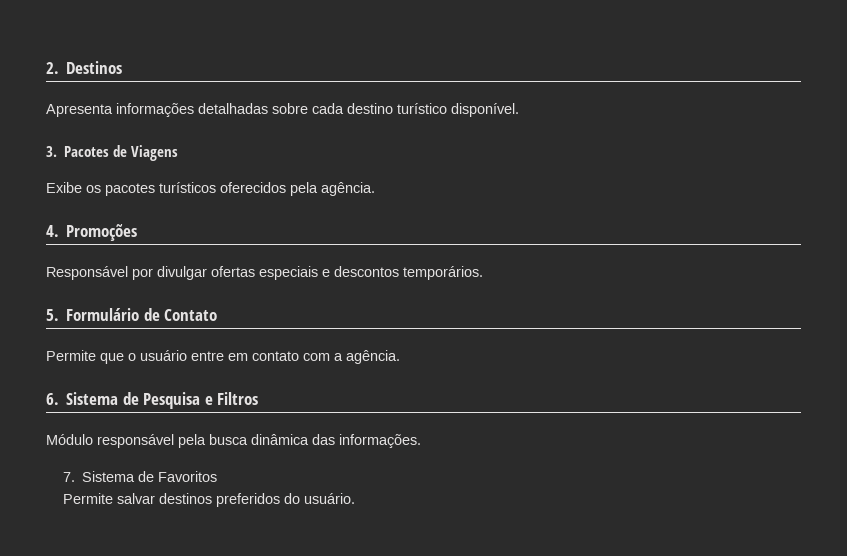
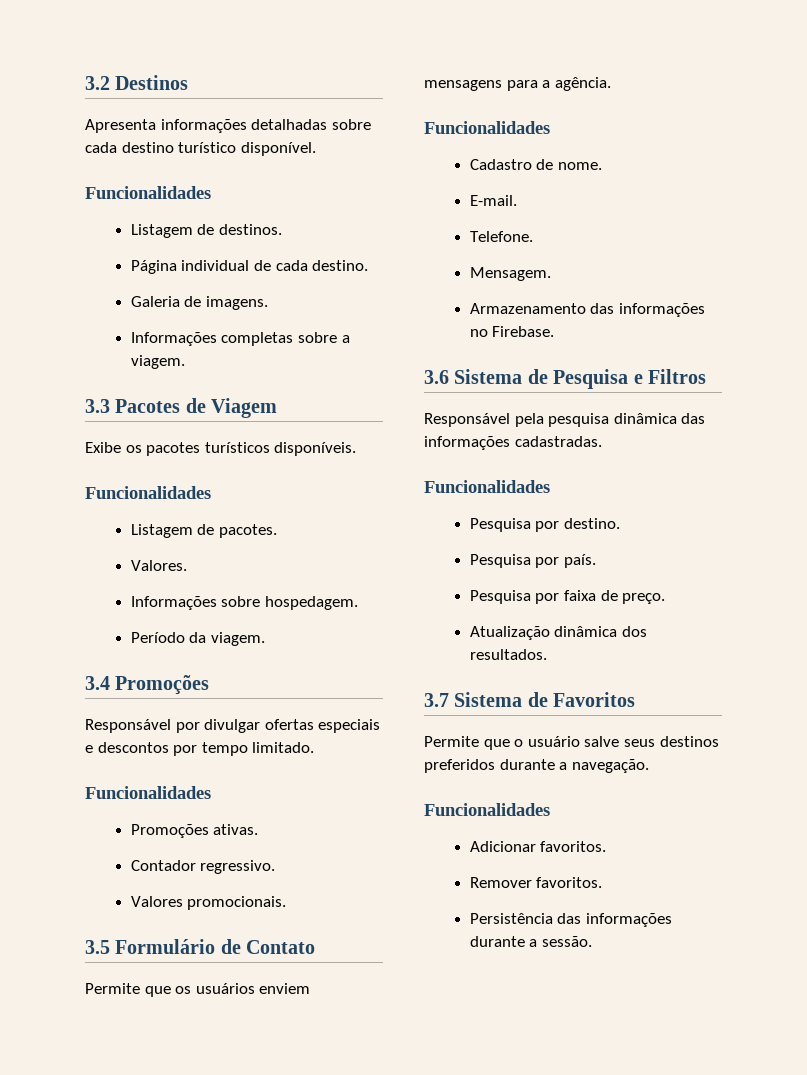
[46,62,59,74] 2. -> [85,76,110,90] 3.2
[46,146,57,157] 3. -> [85,186,211,199] [130,224,283,238] [130,260,369,274] [130,296,269,310] [130,332,350,346] [130,355,185,369] [85,399,110,413] Funcionalidades // Listagem de destinos. // Página individual de cada destino. // Galeria de imagens. // Informações completas sobre a viagem. // 3.3
[131,145,179,161] Viagens -> [211,398,278,418] Viagem
[220,182,375,196] [46,225,59,237] oferecidos pela agência. // 4. -> [274,442,357,456] [85,486,211,499] [130,524,278,538] [130,560,187,571] [130,596,359,610] [130,632,266,646] [85,676,110,690] disponíveis. // Funcionalidades // Listagem de pacotes. // Valores. // Informações sobre hospedagem. // Período da viagem. // 3.4
[403,266,483,280] [46,309,59,321] temporários. // 5. -> [173,742,315,756] [85,786,211,799] [130,824,259,838] [130,860,276,874] [130,896,287,910] [85,940,110,954] por tempo limitado. // Funcionalidades // Promoções ativas. // Contador regressivo. // Valores promocionais. // 3.5
[128,350,400,364] [46,393,59,405] o usuário entre em contato com a agência. // 6. -> [175,983,311,994] [424,77,611,91] [424,121,550,134] [469,159,603,170] [469,195,517,206] [469,231,533,242] [469,267,551,281] [469,303,706,317] [469,326,555,337] [424,370,449,384] os usuários enviem mensagens para a agência. // Funcionalidades // Cadastro de nome. // E-mail. // Telefone. // Mensagem. // Armazenamento das informações no Firebase. // 3.6
[46,434,421,448] [62,471,217,482] [62,493,355,507] Módulo responsável pela busca dinâmica das informações. // 7. Sistema de Favoritos // Permite salvar destinos preferidos do usuário. -> [424,413,706,427] [424,436,602,450] [424,480,550,493] [469,518,621,532] [469,554,597,568] [469,590,666,604] [469,626,648,640] [469,649,547,660] [424,692,636,707] [424,736,719,750] [424,759,649,773] [424,803,550,816] [469,841,607,852] [469,877,603,888] [469,913,673,927] [469,936,593,947] Responsável pela pesquisa dinâmica das informações cadastradas. // Funcionalidades // Pesquisa por destino. // Pesquisa por país. // Pesquisa por faixa de preço. // Atualização dinâmica dos resultados. // 3.7 Sistema de Favoritos // Permite que o usuário salve seus destinos preferidos durante a navegação. // Funcionalidades // Adicionar favoritos. // Remover favoritos. // Persistência das informações durante a sessão.

